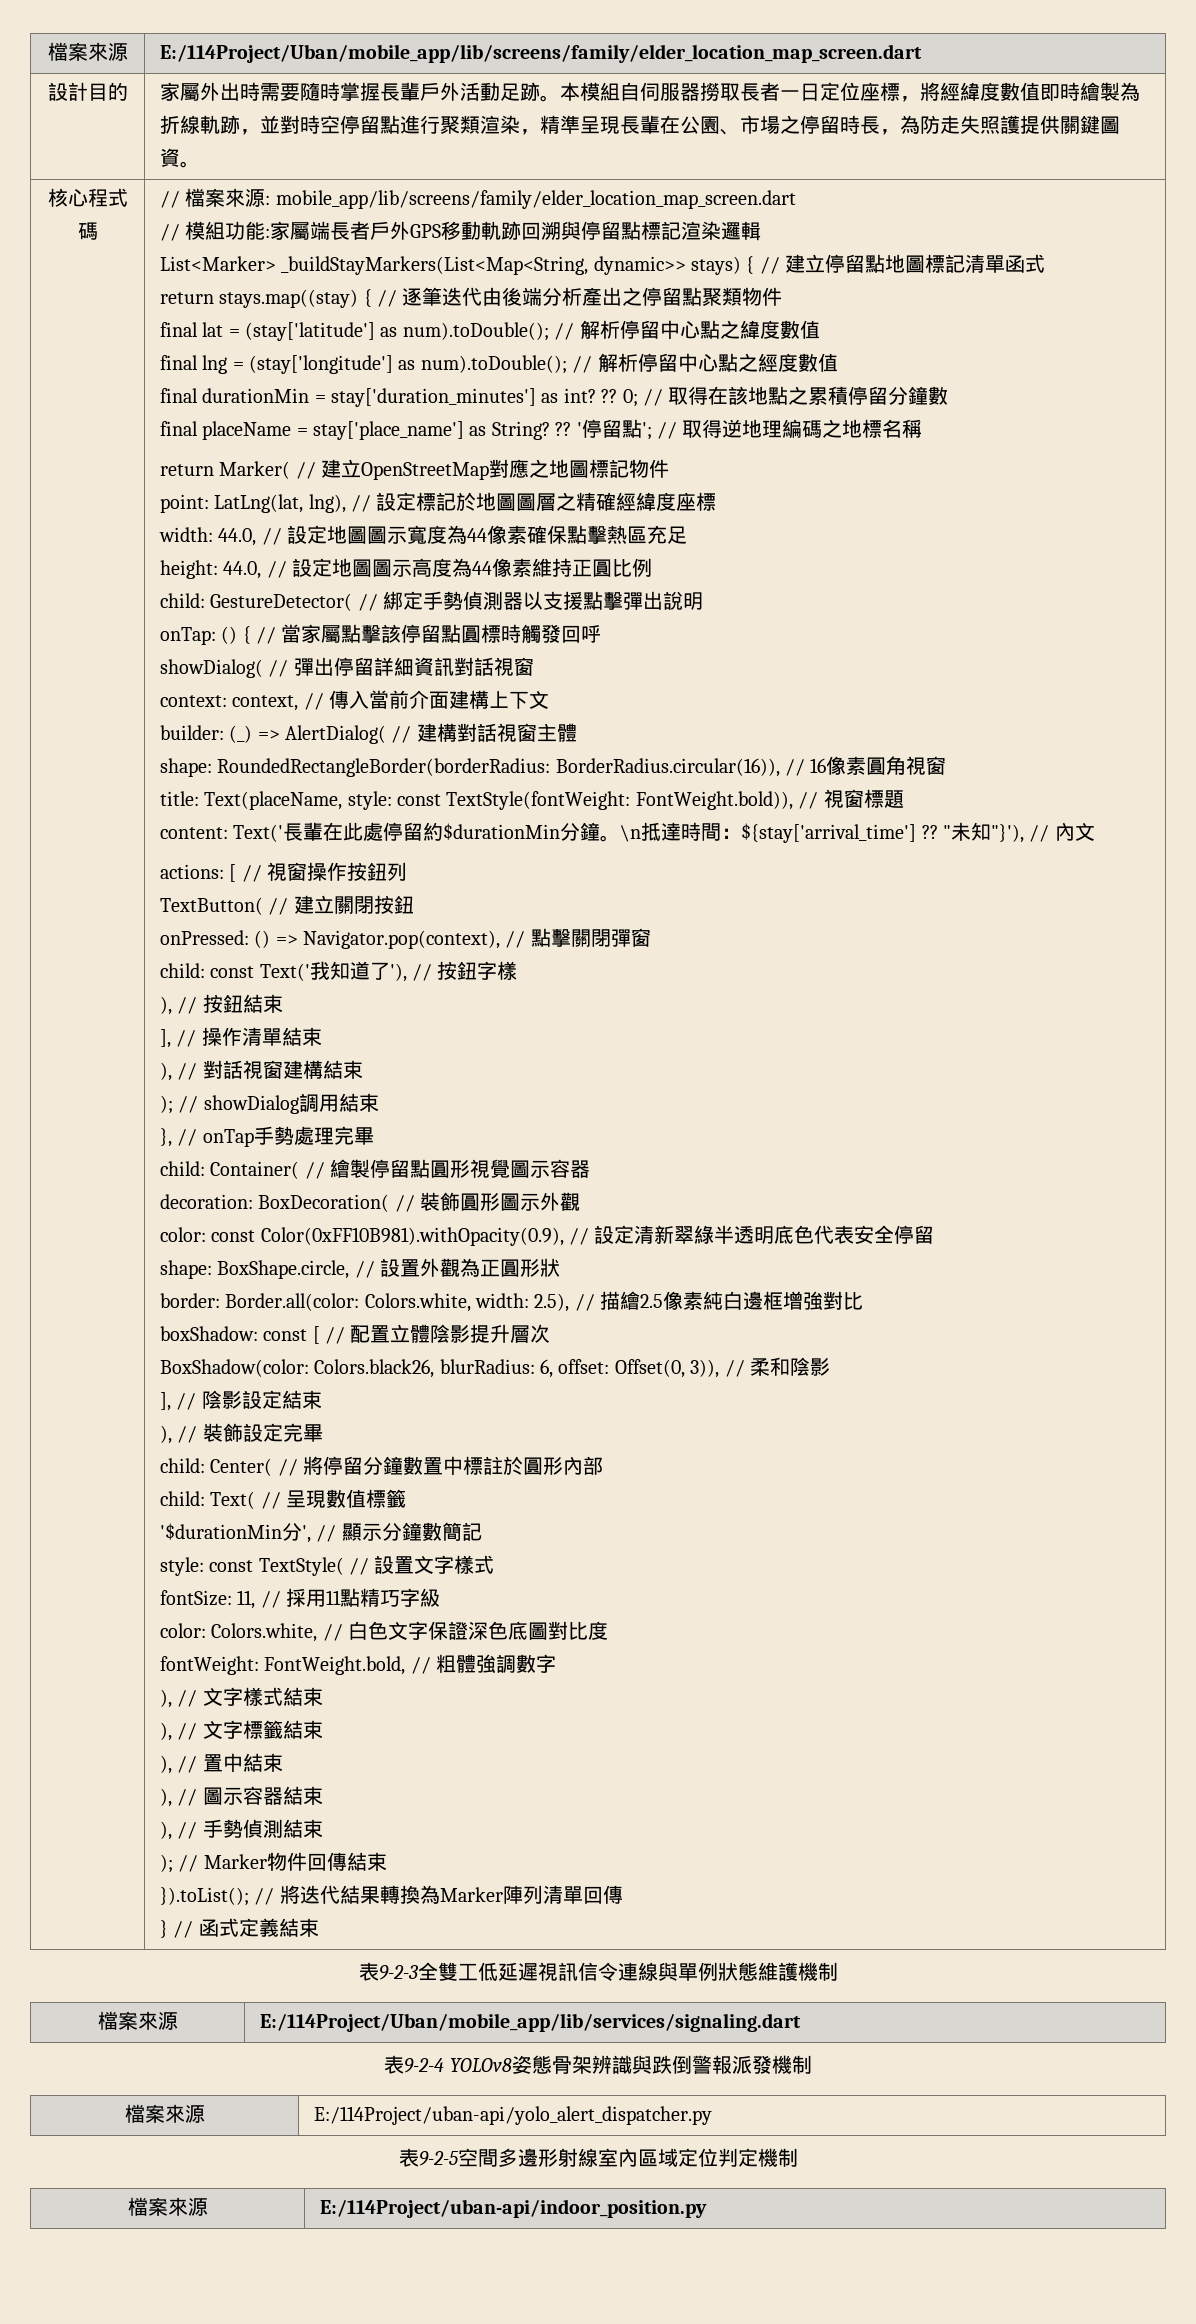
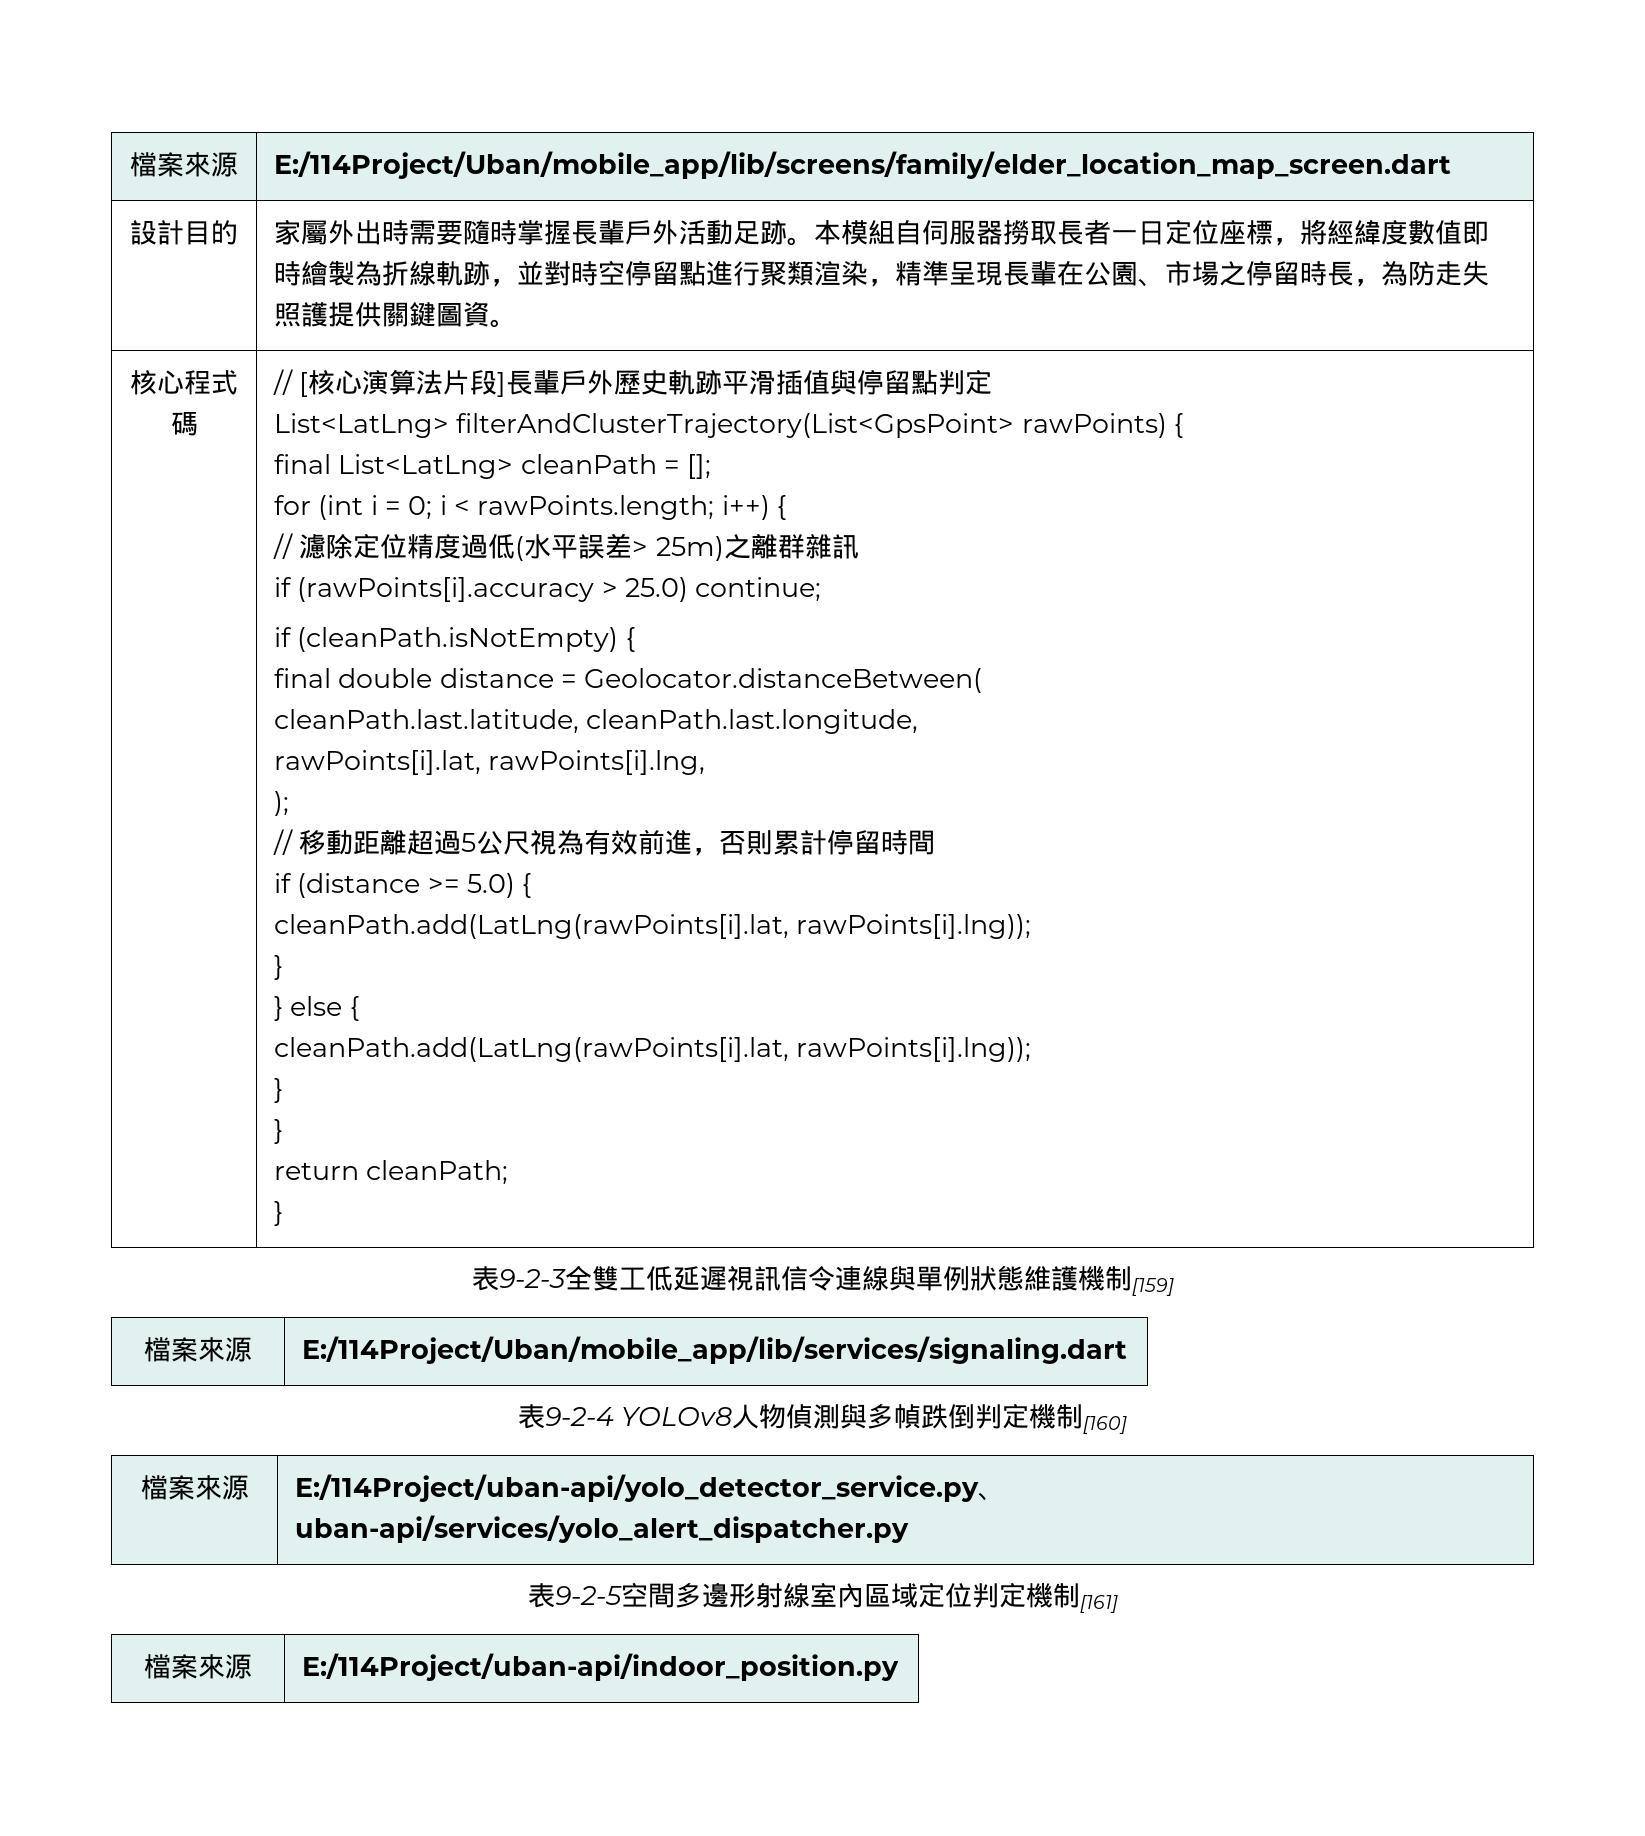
[185,188,796,209] [159,221,762,241] [159,254,1046,275] [159,287,783,308] [159,320,820,341] [159,353,838,374] [159,386,949,407] [159,419,923,440] [159,459,670,480] [159,492,717,513] [158,525,688,546] [159,558,653,579] [159,591,704,611] [159,624,602,645] [159,657,534,678] [159,690,550,711] [159,723,577,744] [159,756,947,777] [159,789,904,810] [159,822,1095,843] [159,862,408,882] [159,895,414,915] [159,928,651,949] [159,961,518,982] [159,994,283,1015] [159,1027,322,1048] [159,1060,363,1081] [159,1093,379,1114] [159,1126,374,1147] [159,1159,591,1179] [159,1192,581,1212] [159,1225,935,1246] [159,1258,561,1279] [159,1291,864,1312] [159,1324,551,1344] [159,1357,831,1378] [159,1390,322,1411] [159,1423,323,1444] [159,1456,604,1476] [159,1489,407,1509] [159,1522,482,1543] [159,1555,495,1576] [159,1588,441,1609] [159,1621,609,1642] [159,1654,557,1675] [159,1687,323,1708] [159,1720,323,1741] [159,1753,283,1774] [159,1786,323,1807] [159,1819,323,1840] [159,1852,387,1873] [159,1885,623,1906] [159,1918,319,1938] 檔案來源: mobile_app/lib/screens/family/elder_location_map_screen.dart // // 模組功能:家屬端長者戶外GPS移動軌跡回溯與停留點標記渲染邏輯 // List<Marker> _buildStayMarkers(List<Map<String, dynamic>> stays) { // 建立停留點地圖標記清單函式 // return stays.map((stay) { // 逐筆迭代由後端分析產出之停留點聚類物件 // final lat = (stay['latitude'] as num).toDouble(); // 解析停留中心點之緯度數值 // final lng = (stay['longitude'] as num).toDouble(); // 解析停留中心點之經度數值 // final durationMin = stay['duration_minutes'] as int? ?? 0; // 取得在該地點之累積停留分鐘數 // final placeName = stay['place_name'] as String? ?? '停留點'; // 取得逆地理編碼之地標名稱 // return Marker( // 建立OpenStreetMap對應之地圖標記物件 // point: LatLng(lat, lng), // 設定標記於地圖圖層之精確經緯度座標 // width: 44.0, // 設定地圖圖示寬度為44像素確保點擊熱區充足 // height: 44.0, // 設定地圖圖示高度為44像素維持正圓比例 // child: GestureDetector( // 綁定手勢偵測器以支援點擊彈出說明 // onTap: () { // 當家屬點擊該停留點圓標時觸發回呼 // showDialog( // 彈出停留詳細資訊對話視窗 // context: context, // 傳入當前介面建構上下文 // builder: (_) => AlertDialog( // 建構對話視窗主體 // shape: RoundedRectangleBorder(borderRadius: BorderRadius.circular(16)), // 16像素圓角視窗 // title: Text(placeName, style: const TextStyle(fontWeight: FontWeight.bold)), // 視窗標題 // content: Text('長輩在此處停留約$durationMin分鐘。\n抵達時間：${stay['arrival_time'] ?? "未知"}'), // 內文 // actions: [ // 視窗操作按鈕列 // TextButton( // 建立關閉按鈕 // onPressed: () => Navigator.pop(context), // 點擊關閉彈窗 // child: const Text('我知道了'), // 按鈕字樣 // ), // 按鈕結束 // ], // 操作清單結束 // ), // 對話視窗建構結束 // ); // showDialog調用結束 // }, // onTap手勢處理完畢 // child: Container( // 繪製停留點圓形視覺圖示容器 // decoration: BoxDecoration( // 裝飾圓形圖示外觀 // color: const Color(0xFF10B981).withOpacity(0.9), // 設定清新翠綠半透明底色代表安全停留 // shape: BoxShape.circle, // 設置外觀為正圓形狀 // border: Border.all(color: Colors.white, width: 2.5), // 描繪2.5像素純白邊框增強對比 // boxShadow: const [ // 配置立體陰影提升層次 // BoxShadow(color: Colors.black26, blurRadius: 6, offset: Offset(0, 3)), // 柔和陰影 // ], // 陰影設定結束 // ), // 裝飾設定完畢 // child: Center( // 將停留分鐘數置中標註於圓形內部 // child: Text( // 呈現數值標籤 // '$durationMin分', // 顯示分鐘數簡記 // style: const TextStyle( // 設置文字樣式 // fontSize: 11, // 採用11點精巧字級 // color: Colors.white, // 白色文字保證深色底圖對比度 // fontWeight: FontWeight.bold, // 粗體強調數字 // ), // 文字樣式結束 // ), // 文字標籤結束 // ), // 置中結束 // ), // 圖示容器結束 // ), // 手勢偵測結束 // ); // Marker物件回傳結束 // }).toList(); // 將迭代結果轉換為Marker陣列清單回傳 // } // 函式定義結束 -> [299,369,993,397] [274,413,1184,438] [274,454,712,479] [274,495,786,520] [273,533,859,561] [274,577,822,602] [274,627,635,652] [274,668,983,693] [274,709,919,734] [274,750,706,775] [274,791,290,816] [273,829,936,856] [274,873,532,898] [274,914,1032,939] [274,955,284,980] [274,996,359,1021] [274,1037,1032,1062] [274,1078,284,1103] [274,1119,284,1144] [274,1160,509,1184] [274,1201,284,1226] [核心演算法片段]長輩戶外歷史軌跡平滑插值與停留點判定 // List<LatLng> filterAndClusterTrajectory(List<GpsPoint> rawPoints) { // final List<LatLng> cleanPath = []; // for (int i = 0; i < rawPoints.length; i++) { // // 濾除定位精度過低(水平誤差> 25m)之離群雜訊 // if (rawPoints[i].accuracy > 25.0) continue; // if (cleanPath.isNotEmpty) { // final double distance = Geolocator.distanceBetween( // cleanPath.last.latitude, cleanPath.last.longitude, // rawPoints[i].lat, rawPoints[i].lng, // ); // // 移動距離超過5公尺視為有效前進，否則累計停留時間 // if (distance >= 5.0) { // cleanPath.add(LatLng(rawPoints[i].lat, rawPoints[i].lng)); // } // } else { // cleanPath.add(LatLng(rawPoints[i].lat, rawPoints[i].lng)); // } // } // return cleanPath; // }
(838, 1971) none -> [1131,1278,1174,1296] [159]
[511,2055,812,2074] [124,2104,205,2123] [313,2106,712,2125] 姿態骨架辨識與跌倒警報派發機制 // 檔案來源 | E:/114Project/uban-api/yolo_alert_dispatcher.py -> [732,1403,1128,1434] [140,1475,249,1500] [295,1474,1006,1502] [295,1515,910,1543] 人物偵測與多幀跌倒判定機制[160] // 檔案來源 | E:/114Project/uban-api/yolo_detector_service.py、uban-api/services/yolo_alert_dispatcher.py
(798, 2157) none -> [1079,1595,1118,1613] [161]

